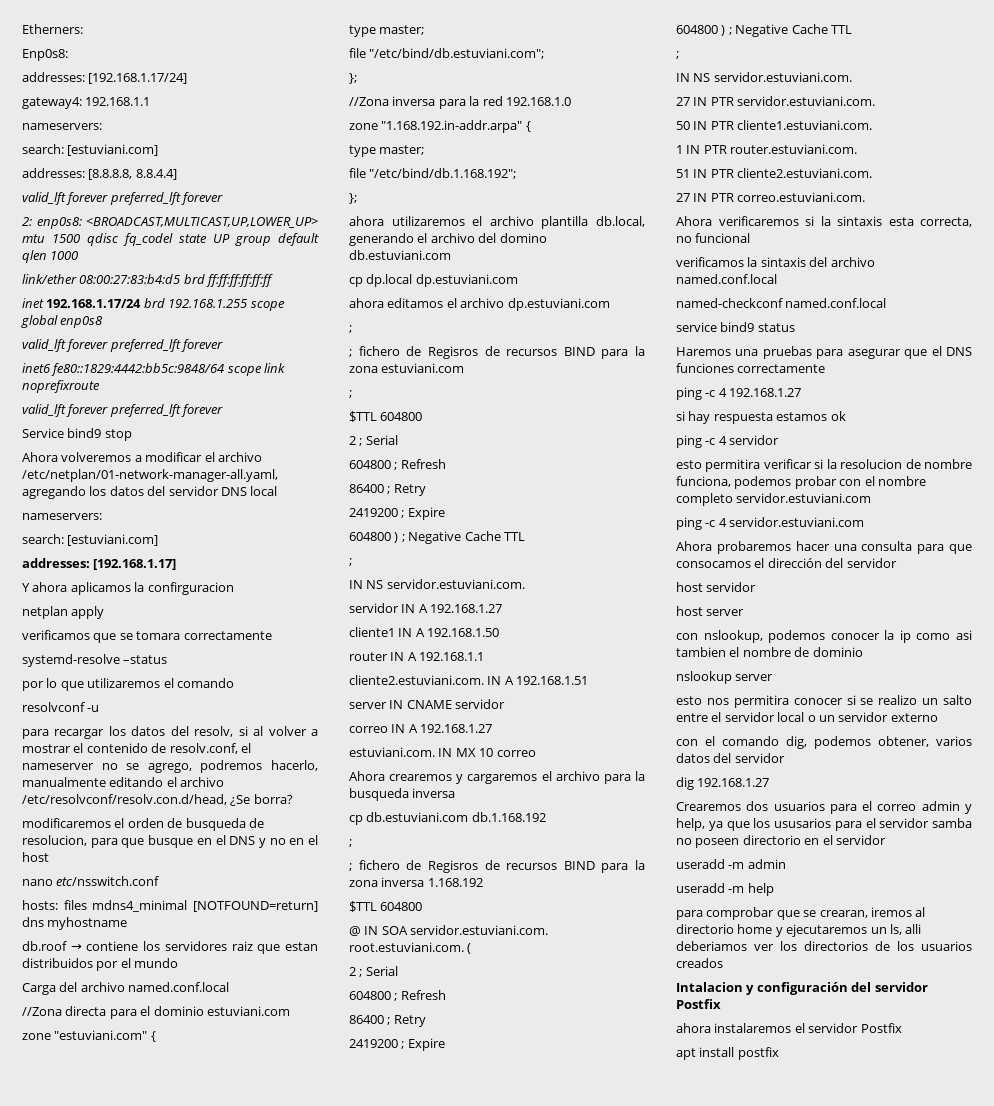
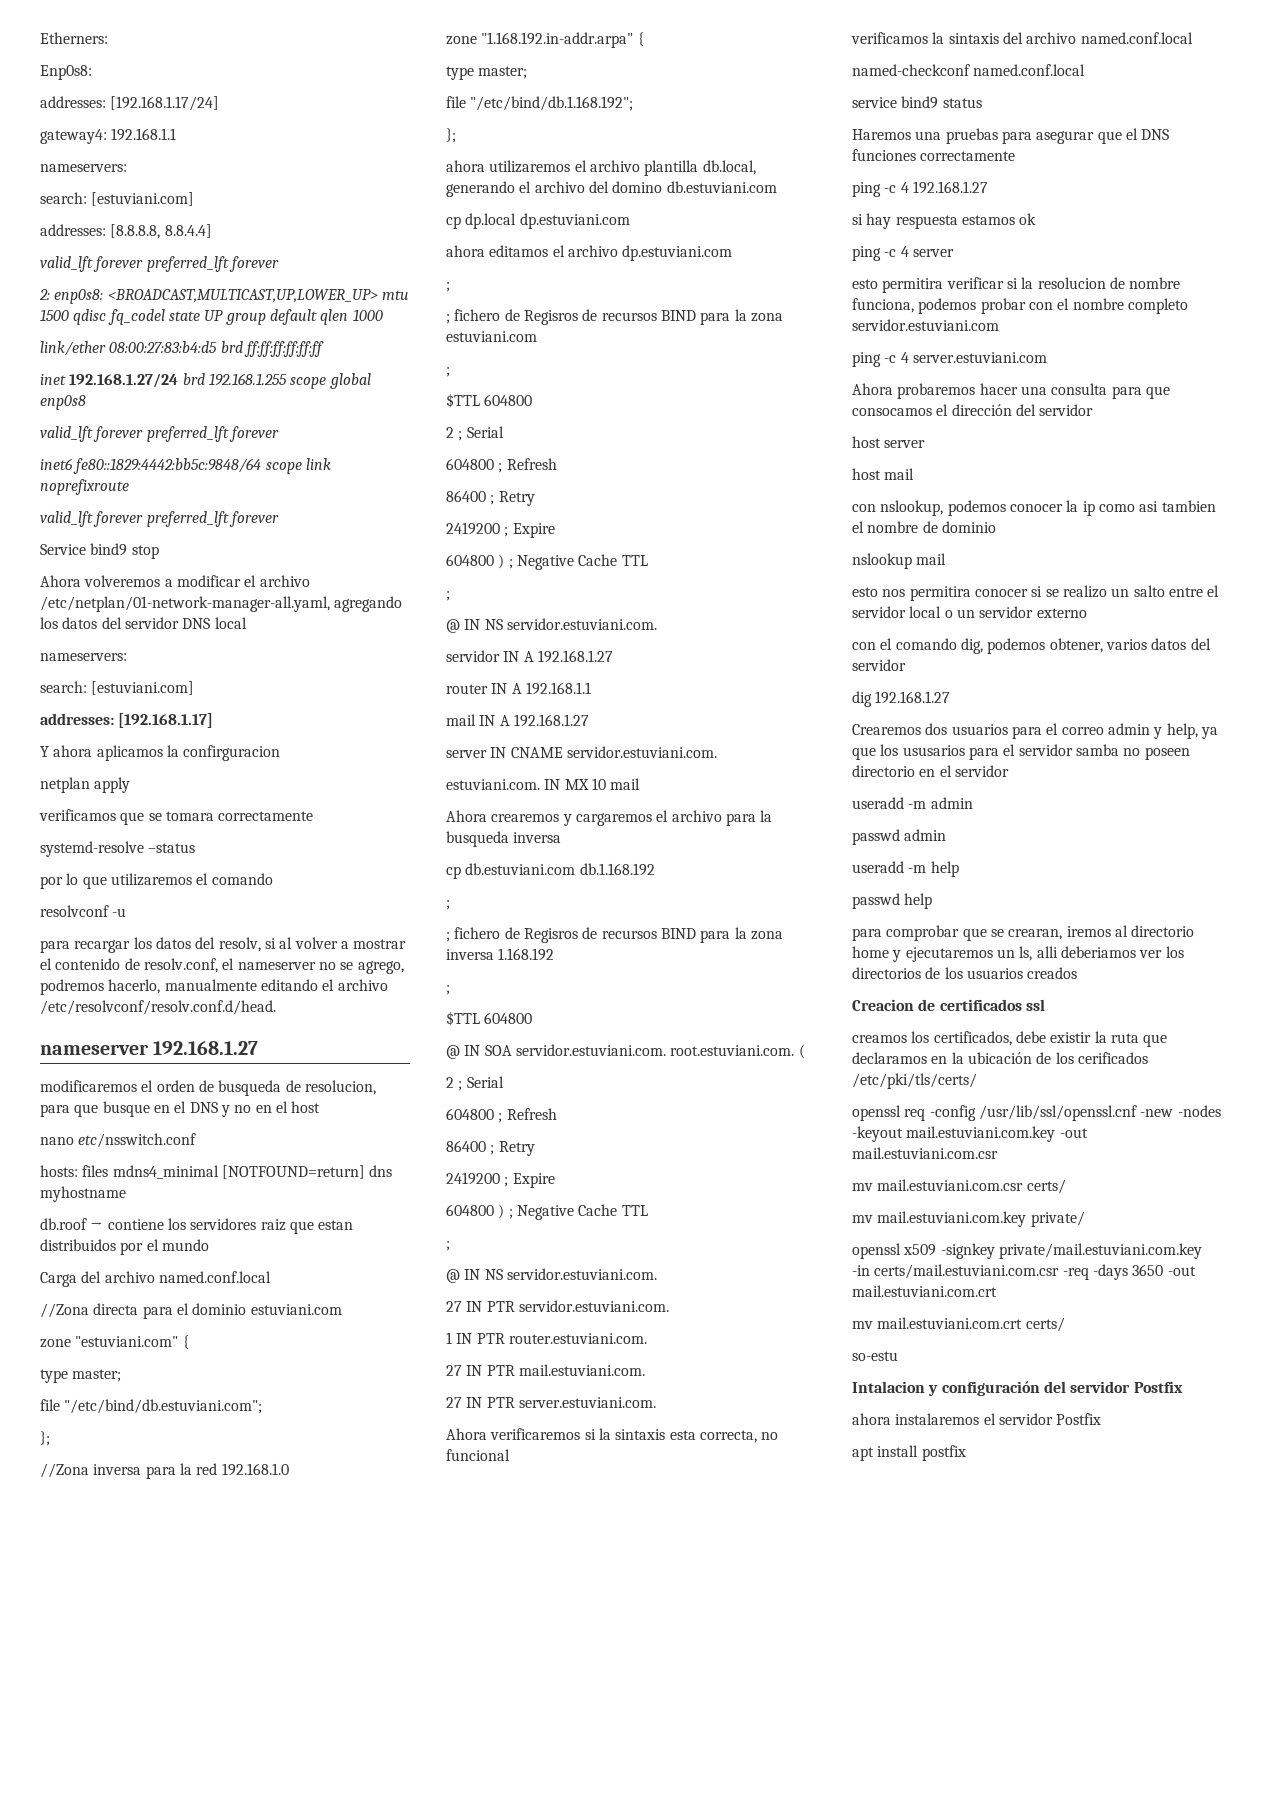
[46,299,142,308] 192.168.1.17/24 -> [69,373,179,388] 192.168.1.27/24
[22,794,293,806] /etc/resolvconf/resolv.con.d/head, ¿Se borra? -> [40,1000,276,1015] [40,1041,259,1055] /etc/resolvconf/resolv.conf.d/head. // nameserver 192.168.1.27
(352, 562) none -> [446,619,460,633] @
[349,627,500,637] // cliente1 IN A 192.168.1.50 -> (613, 656) none
[349,675,589,685] cliente2.estuviani.com. IN A 192.168.1.51 -> [446,714,589,727] mail IN A 192.168.1.27
[455,699,506,709] [349,724,493,733] servidor // correo IN A 192.168.1.27 -> [566,746,717,758] servidor.estuviani.com.
[496,750,536,757] correo -> [610,778,641,790] mail
(483, 882) none -> [446,985,450,995] // ;
(679, 55) none -> [446,1269,460,1283] @
[676,120,873,130] // 50 IN PTR cliente1.estuviani.com. -> (669, 1306) none
[676,168,873,178] [676,192,866,202] 51 IN PTR cliente2.estuviani.com. // 27 IN PTR correo.estuviani.com. -> [446,1364,645,1376] [446,1397,656,1408] 27 IN PTR mail.estuviani.com. // 27 IN PTR server.estuviani.com.
[729,435,780,445] servidor -> [912,249,954,257] server
[729,517,865,527] servidor.estuviani.com -> [912,352,1047,363] server.estuviani.com
[706,582,757,592] [676,606,745,616] servidor // host server -> [884,440,926,448] [852,468,915,480] server // host mail
[735,674,774,681] server -> [916,553,947,565] mail
(786, 864) none -> [852,829,947,845] // passwd admin
(774, 889) none -> [852,893,933,909] // passwd help
(723, 963) none -> [852,999,1045,1011] [852,1031,1168,1047] [852,1052,1148,1064] [852,1073,977,1089] [852,1105,1221,1121] [852,1126,1088,1142] [852,1147,998,1159] [852,1179,1066,1194] [852,1211,1085,1227] [852,1243,1202,1259] [852,1264,1196,1280] [852,1285,997,1297] [852,1317,1065,1332] [852,1351,898,1361] // Creacion de certificados ssl // creamos los certificados, debe existir la ruta que declaramos en la ubicación de los cerificados /etc/pki/tls/certs/ // openssl req -config /usr/lib/ssl/openssl.cnf -new -nodes -keyout mail.estuviani.com.key -out mail.estuviani.com.csr // mv mail.estuviani.com.csr certs/ // mv mail.estuviani.com.key private/ // openssl x509 -signkey private/mail.estuviani.com.key -in certs/mail.estuviani.com.csr -req -days 3650 -out mail.estuviani.com.crt // mv mail.estuviani.com.crt certs/ // so-estu

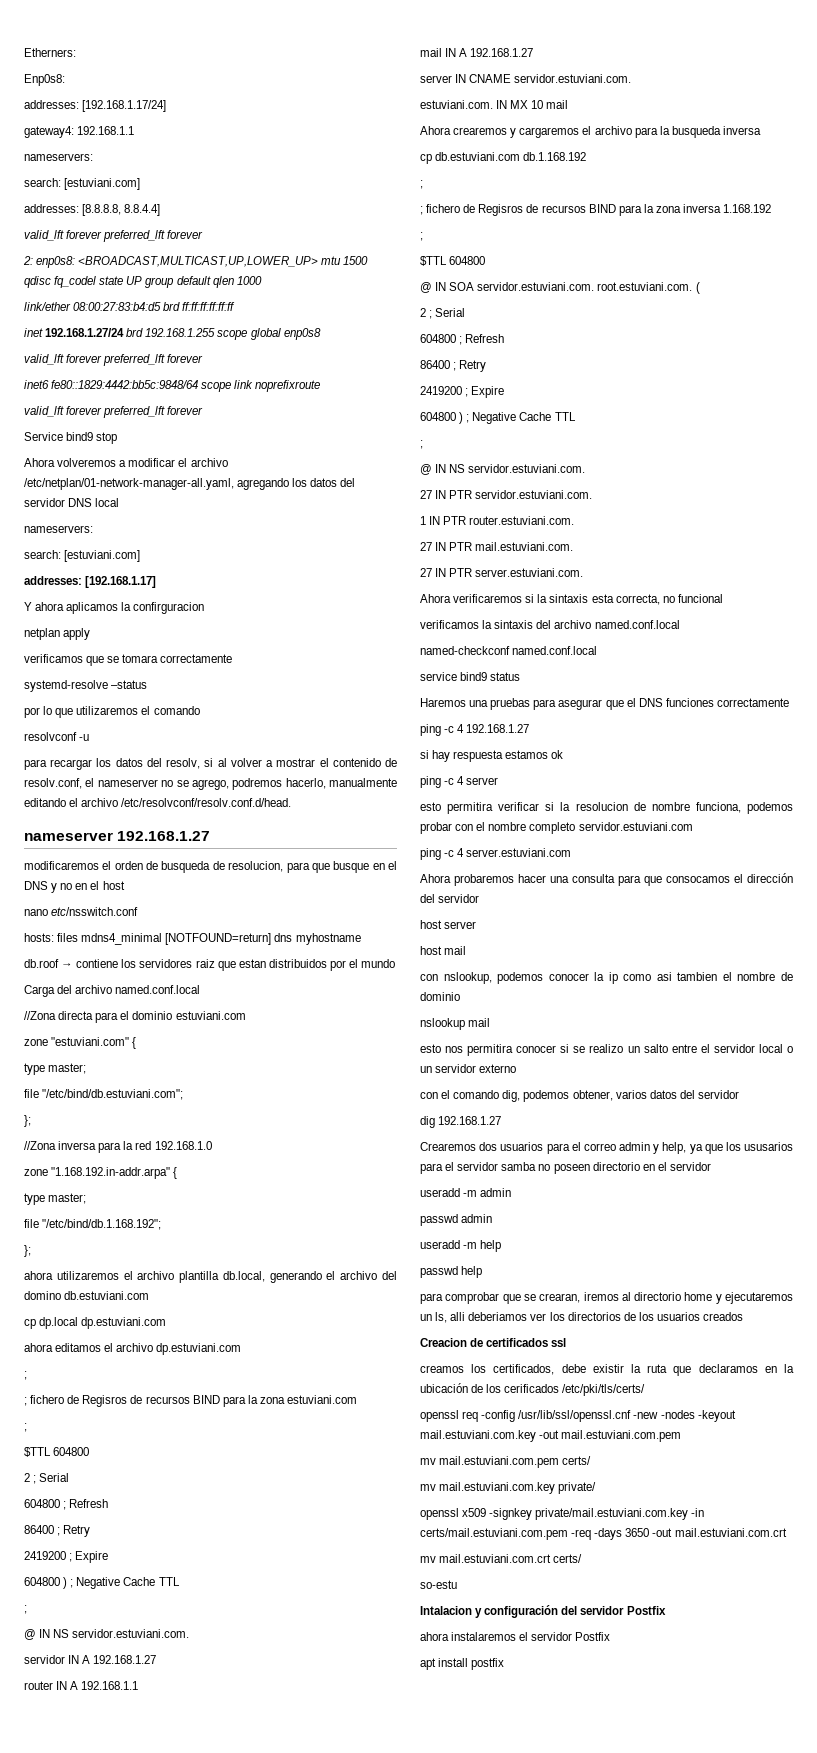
[852,1147,998,1159] [852,1179,1024,1191] mail.estuviani.com.csr // mv mail.estuviani.com.csr -> [561,1430,682,1442] [420,1456,560,1468] mail.estuviani.com.pem // mv mail.estuviani.com.pem
[874,1264,1060,1279] certs/mail.estuviani.com.csr -> [420,1528,568,1540] certs/mail.estuviani.com.pem

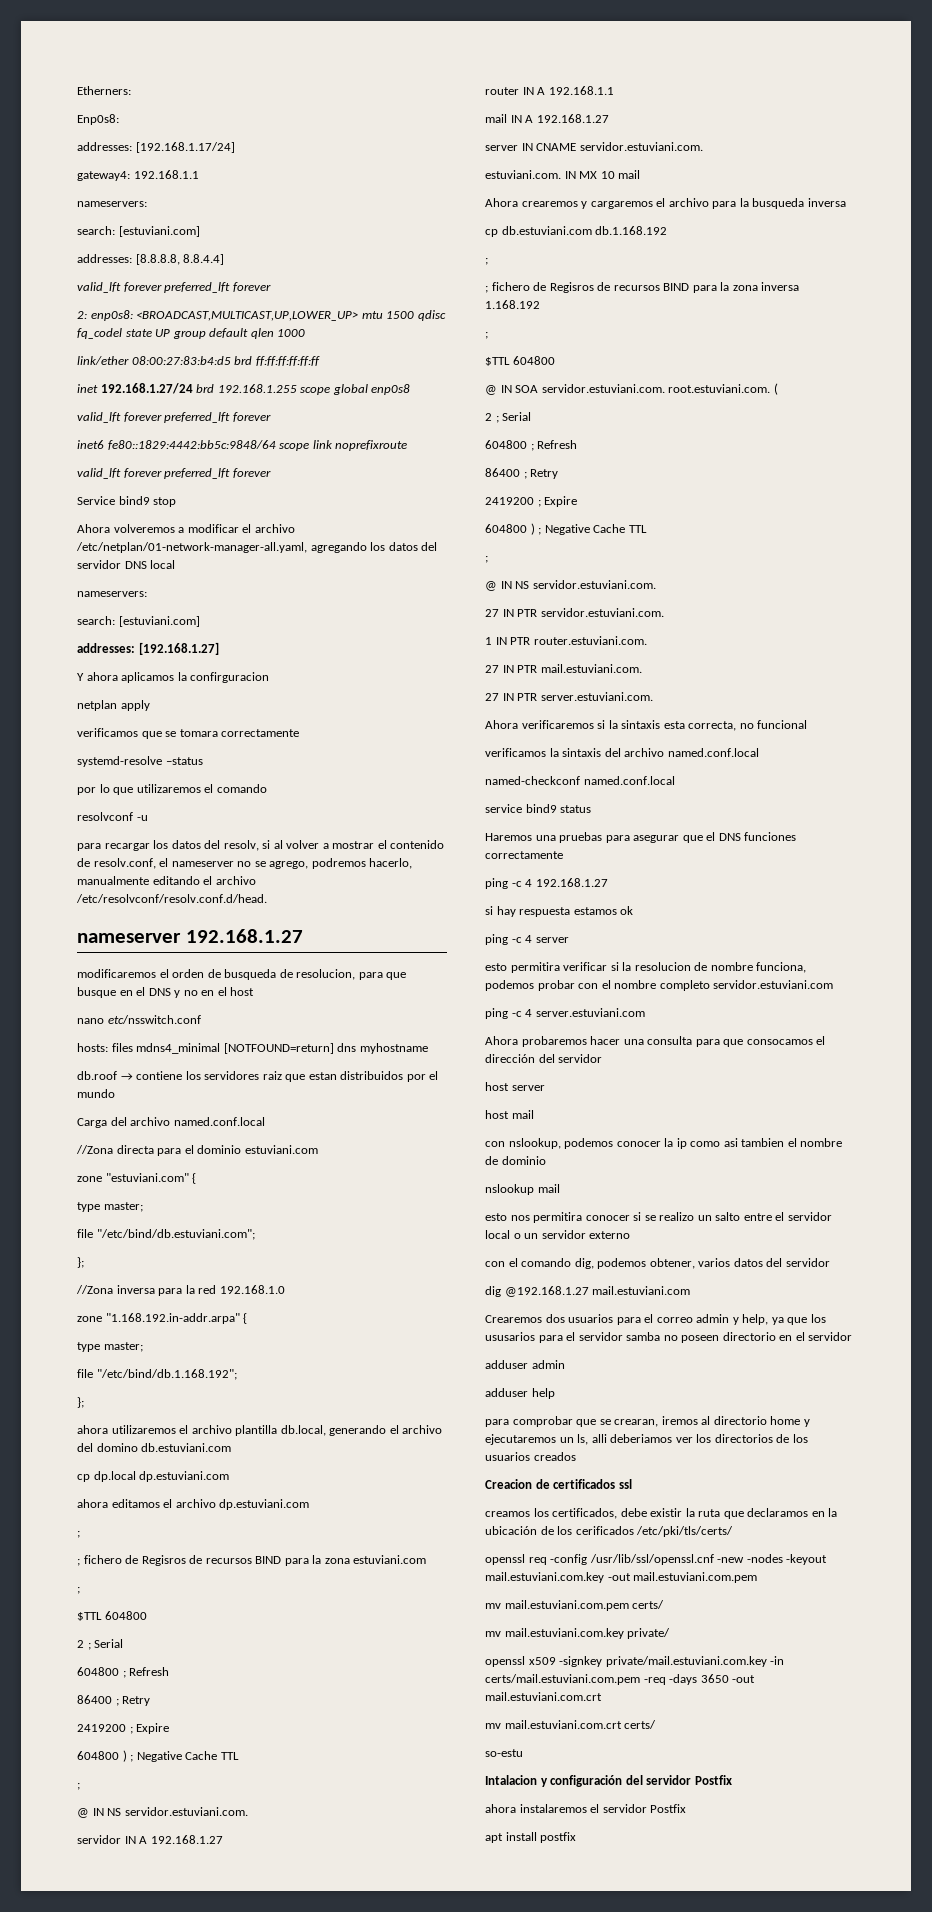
[85,576,157,588] [192.168.1.17] -> [138,642,219,655] [192.168.1.27]
[438,1116,502,1125] 192.168.1.27 -> [504,1286,691,1297] @192.168.1.27 mail.estuviani.com
[420,1188,512,1197] [420,1214,493,1226] [420,1240,502,1252] [420,1266,458,1278] useradd -m admin // passwd admin // useradd -m help // passwd -> [485,1360,565,1369] [485,1388,528,1397] adduser admin // adduser

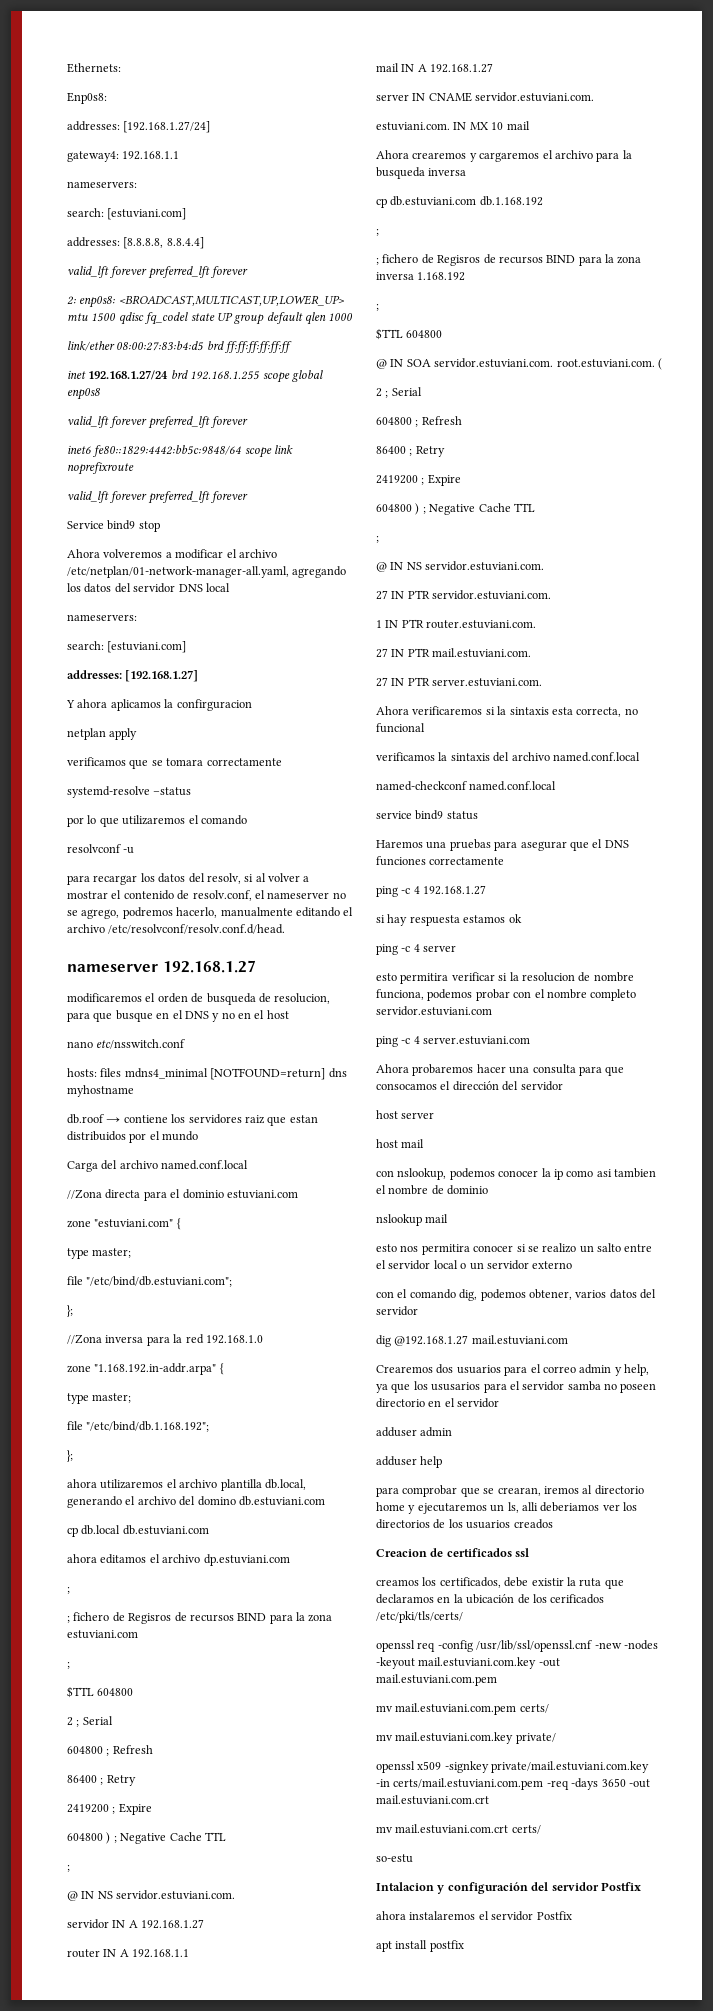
[77,86,131,95] Etherners: -> [67,63,121,73] Ethernets:
[135,142,235,153] [192.168.1.17/24] -> [123,121,211,133] [192.168.1.27/24]
[93,1471,230,1482] dp.local dp.estuviani.com -> [81,1525,209,1535] db.local db.estuviani.com

